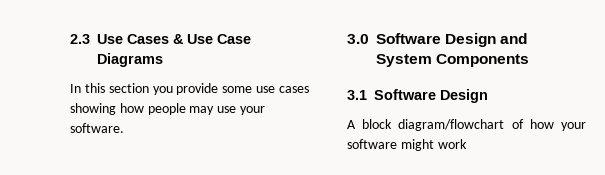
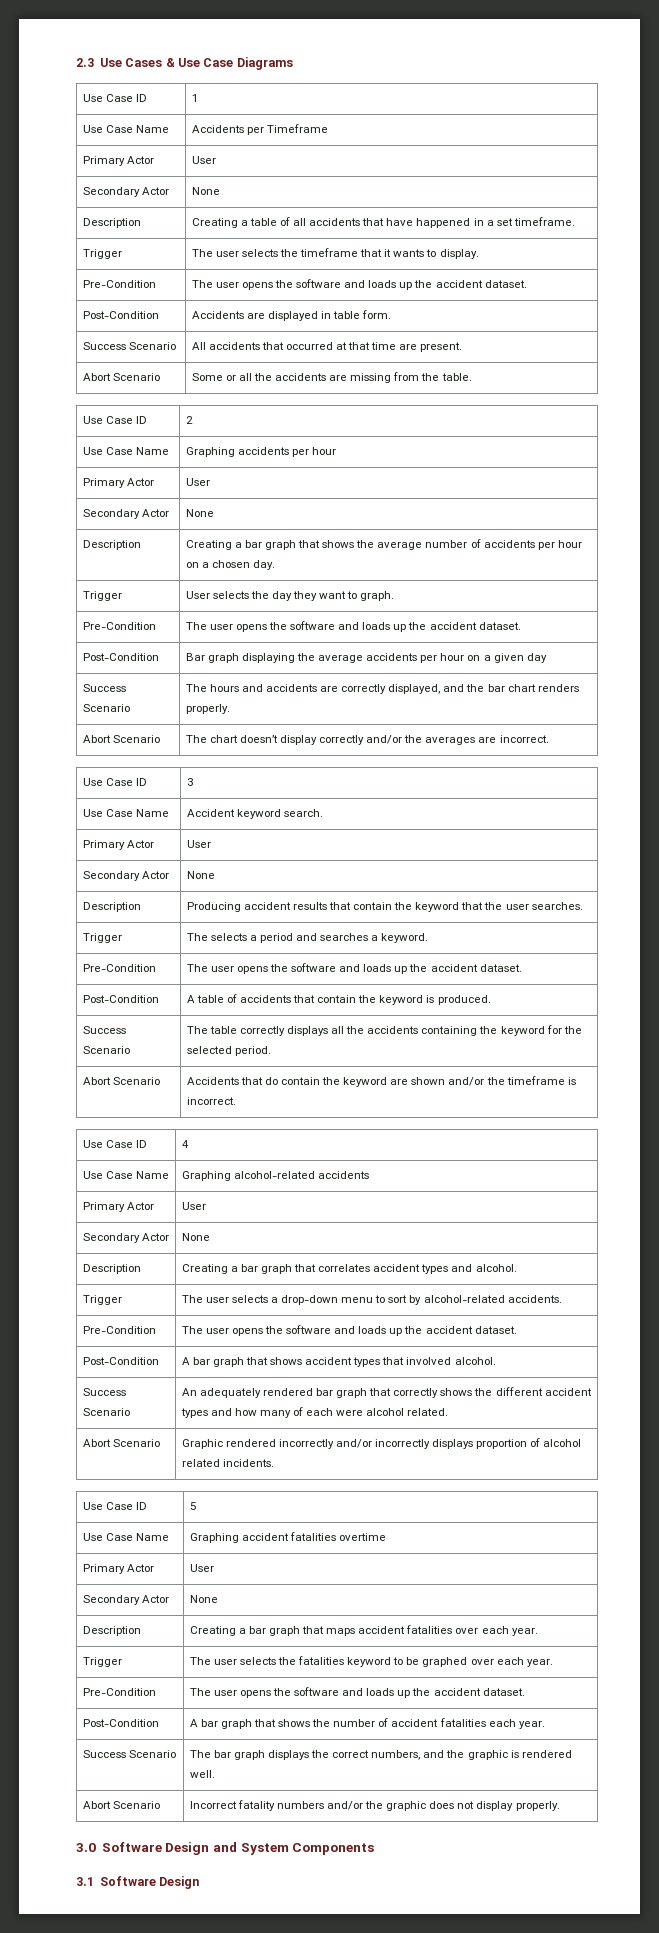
[70,83,309,95] [70,103,265,115] [70,123,124,133] // In this section you provide some use cases showing how people may use your software. -> [82,94,147,102] [191,94,198,102] [82,125,169,133] [191,124,328,135] [82,156,154,166] [191,156,216,164] [82,187,169,197] [191,187,220,195] [82,218,141,228] [191,217,575,228] [82,249,122,259] [191,248,479,259] [82,280,156,288] [191,279,527,290] [82,311,159,319] [191,310,392,321] [82,342,176,350] [191,342,463,352] [82,373,160,381] [191,372,472,383] [82,416,147,424] [185,416,193,424] [82,447,169,455] [185,447,336,457] [82,478,154,488] [185,478,210,486] [82,509,169,519] [185,509,214,517] [82,540,141,550] [185,539,582,550] [185,560,275,570] [82,591,122,601] [185,591,395,601] [82,622,156,630] [185,621,521,632] [82,653,159,661] [185,653,547,663] [82,684,126,692] [82,704,130,712] [185,684,579,694] [185,704,230,714] [82,735,160,743] [185,735,549,745] [82,778,147,786] [186,778,193,786] [82,809,169,817] [186,809,323,819] [82,840,154,850] [186,840,211,848] [82,871,169,881] [186,871,215,879] [82,902,141,912] [186,902,583,912] [82,933,122,943] [186,933,429,943] [82,964,156,972] [186,963,522,974] [82,995,159,1003] [186,994,491,1005] [82,1026,126,1034] [82,1046,130,1054] [186,1025,582,1036] [186,1046,271,1056] [82,1077,160,1085] [186,1076,576,1087] [186,1097,236,1105] [82,1140,147,1148] [181,1140,189,1148] [82,1171,169,1179] [181,1171,369,1181] [82,1202,154,1212] [181,1202,206,1210] [82,1233,169,1243] [181,1233,210,1241] [82,1264,141,1274] [181,1264,517,1274] [82,1295,122,1305] [181,1295,562,1305] [82,1326,156,1334] [181,1325,517,1336] [82,1357,159,1365] [181,1357,496,1367] [82,1388,126,1396] [82,1408,130,1416] [181,1387,592,1398] [180,1407,449,1418] [82,1439,160,1447] [181,1438,582,1449] [181,1459,274,1467] [82,1502,147,1510] [189,1502,196,1510] [82,1533,169,1541] [189,1532,386,1543] [82,1564,154,1574] [189,1564,214,1572] [82,1595,169,1605] [189,1595,218,1603] [82,1626,141,1636] [189,1625,538,1636] [82,1657,122,1667] [189,1656,553,1667] [82,1688,156,1696] [189,1687,525,1698] [82,1719,159,1727] [189,1718,545,1729] [82,1750,176,1758] [189,1750,572,1760] [189,1770,215,1778] [82,1801,160,1809] [189,1800,560,1811] // Use Case ID | 1 // Use Case Name | Accidents per Timeframe // Primary Actor | User // Secondary Actor | None // Description | Creating a table of all accidents that have happened in a set timeframe. // Trigger | The user selects the timeframe that it wants to display. // Pre-Condition | The user opens the software and loads up the accident dataset. // Post-Condition | Accidents are displayed in table form. // Success Scenario | All accidents that occurred at that time are present. // Abort Scenario | Some or all the accidents are missing from the table. // Use Case ID | 2 // Use Case Name | Graphing accidents per hour // Primary Actor | User // Secondary Actor | None // Description | Creating a bar graph that shows the average number of accidents per hour on a chosen day. // Trigger | User selects the day they want to graph. // Pre-Condition | The user opens the software and loads up the accident dataset. // Post-Condition | Bar graph displaying the average accidents per hour on a given day // Success Scenario | The hours and accidents are correctly displayed, and the bar chart renders properly. // Abort Scenario | The chart doesn’t display correctly and/or the averages are incorrect. // Use Case ID | 3 // Use Case Name | Accident keyword search. // Primary Actor | User // Secondary Actor | None // Description | Producing accident results that contain the keyword that the user searches. // Trigger | The selects a period and searches a keyword. // Pre-Condition | The user opens the software and loads up the accident dataset. // Post-Condition | A table of accidents that contain the keyword is produced. // Success Scenario | The table correctly displays all the accidents containing the keyword for the selected period. // Abort Scenario | Accidents that do contain the keyword are shown and/or the timeframe is incorrect. // Use Case ID | 4 // Use Case Name | Graphing alcohol-related accidents // Primary Actor | User // Secondary Actor | None // Description | Creating a bar graph that correlates accident types and alcohol. // Trigger | The user selects a drop-down menu to sort by alcohol-related accidents. // Pre-Condition | The user opens the software and loads up the accident dataset. // Post-Condition | A bar graph that shows accident types that involved alcohol. // Success Scenario | An adequately rendered bar graph that correctly shows the different accident types and how many of each were alcohol related. // Abort Scenario | Graphic rendered incorrectly and/or incorrectly displays proportion of alcohol related incidents. // Use Case ID | 5 // Use Case Name | Graphing accident fatalities overtime // Primary Actor | User // Secondary Actor | None // Description | Creating a bar graph that maps accident fatalities over each year. // Trigger | The user selects the fatalities keyword to be graphed over each year. // Pre-Condition | The user opens the software and loads up the accident dataset. // Post-Condition | A bar graph that shows the number of accident fatalities each year. // Success Scenario | The bar graph displays the correct numbers, and the graphic is rendered well. // Abort Scenario | Incorrect fatality numbers and/or the graphic does not display properly.
[347,119,586,131] [347,139,467,151] // A block diagram/flowchart of how your software might work -> (200, 1882) none

